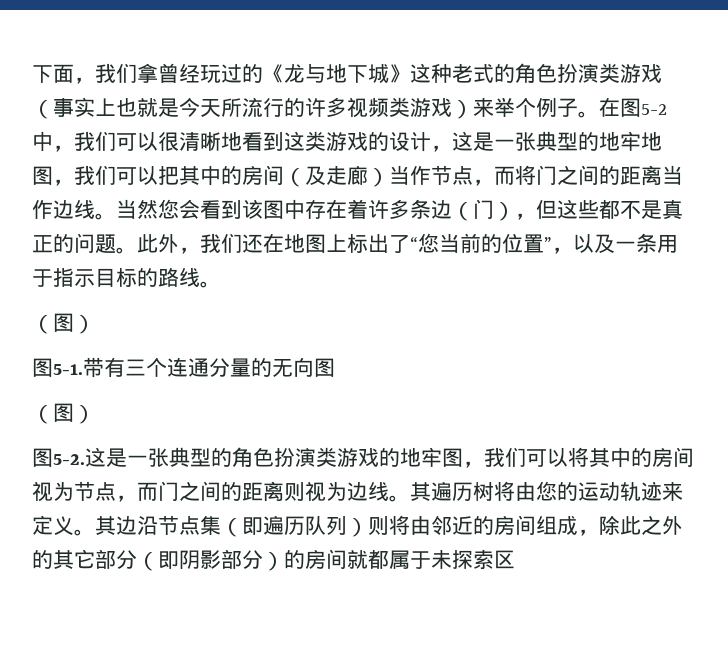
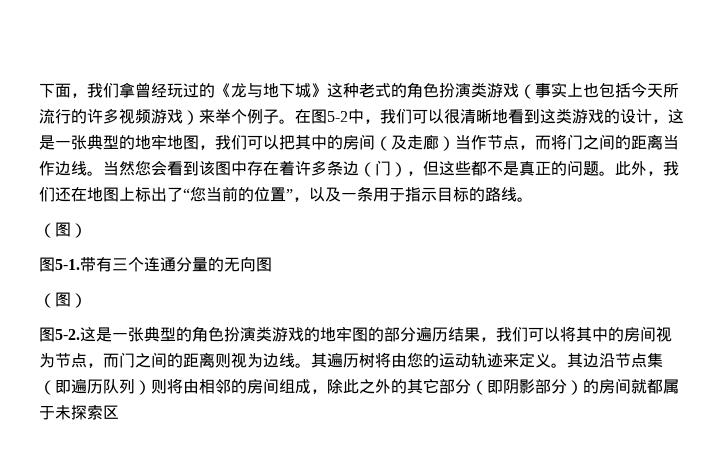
[137,98,179,117] 就是 -> [599,82,631,98] 包括
[389,97,410,117] 类 -> (151, 116) none
(463, 457) none -> [368,327,480,342] 的部分遍历结果
[431,516,473,535] 邻近 -> [199,379,231,394] 相邻

